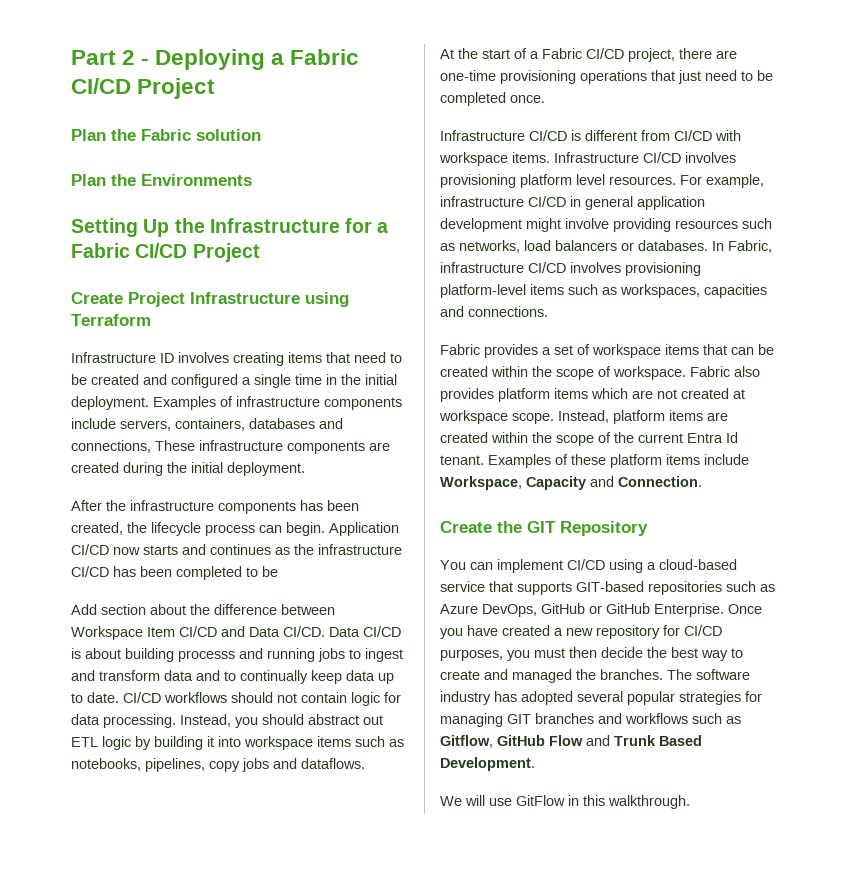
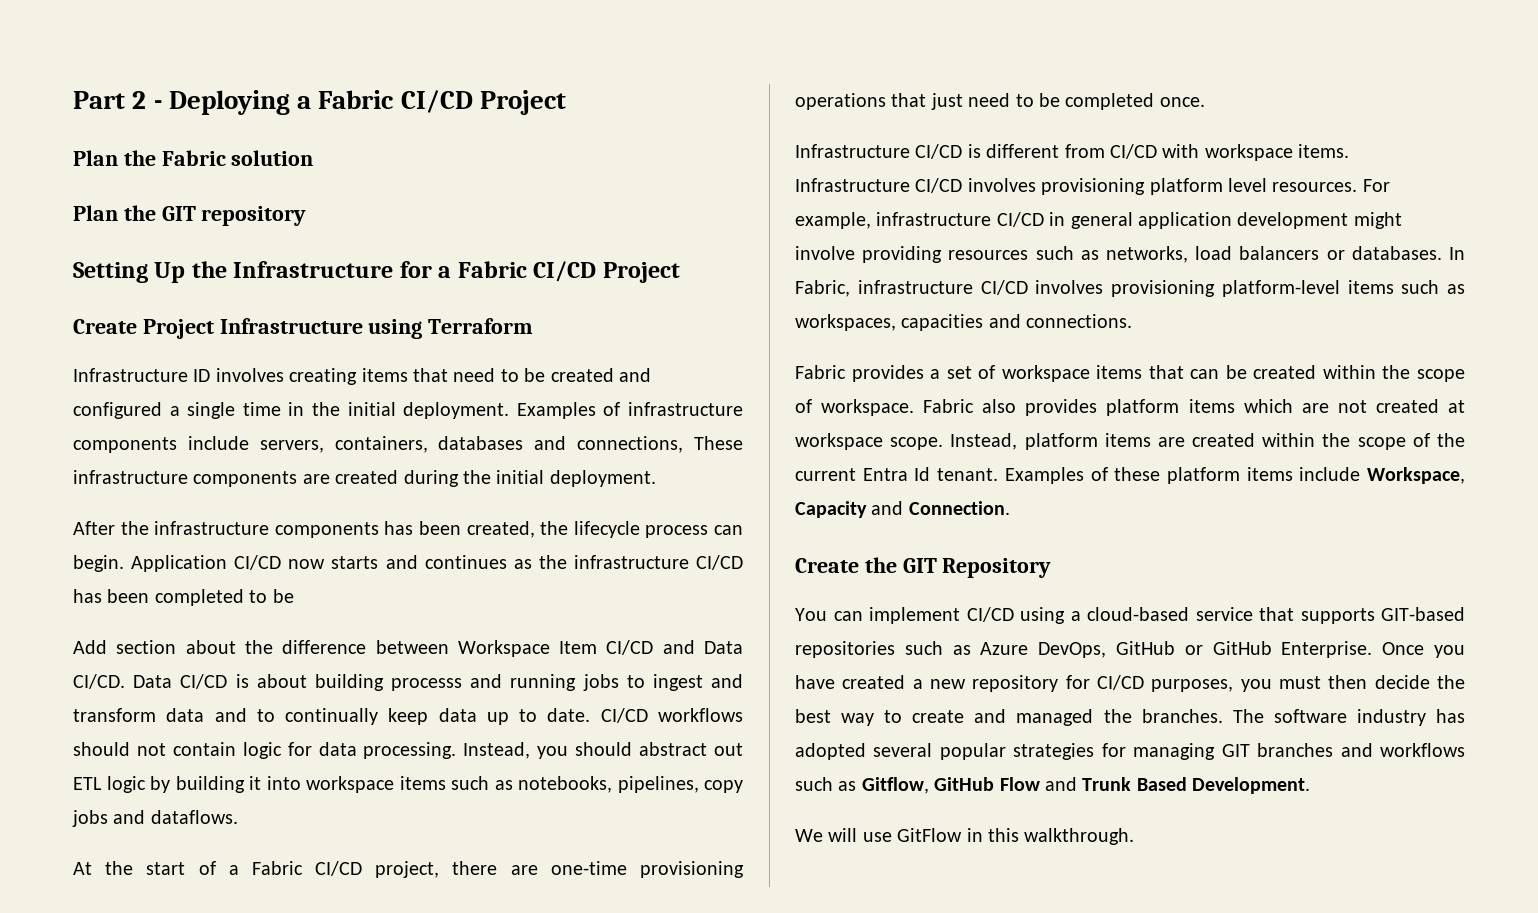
[141,174,252,186] Environments -> [161,206,307,226] GIT repository

